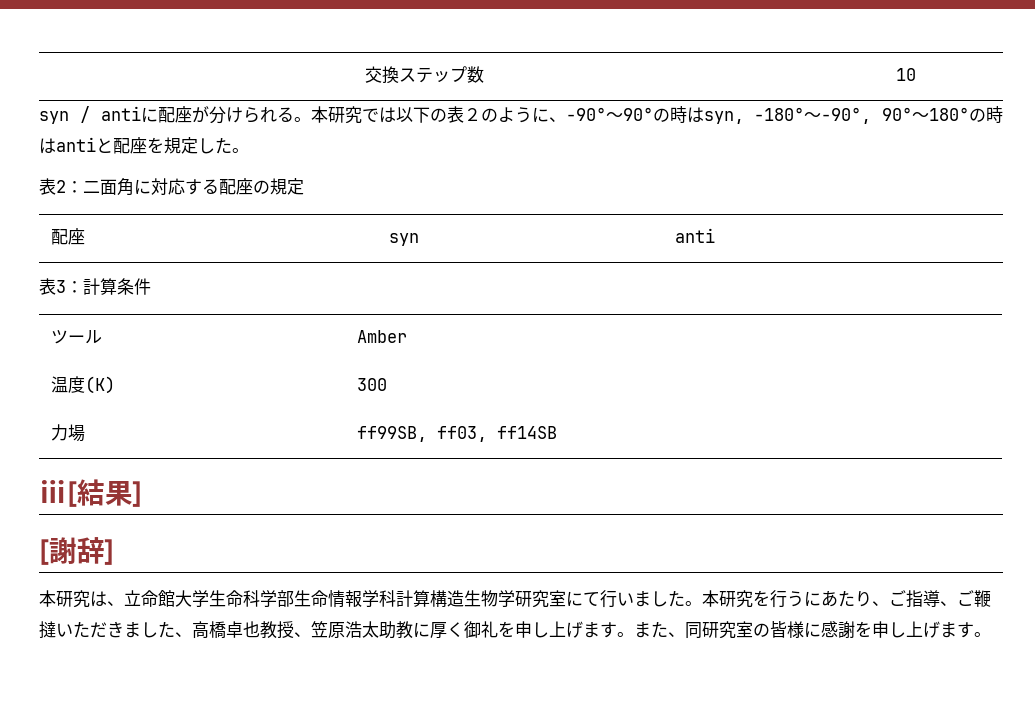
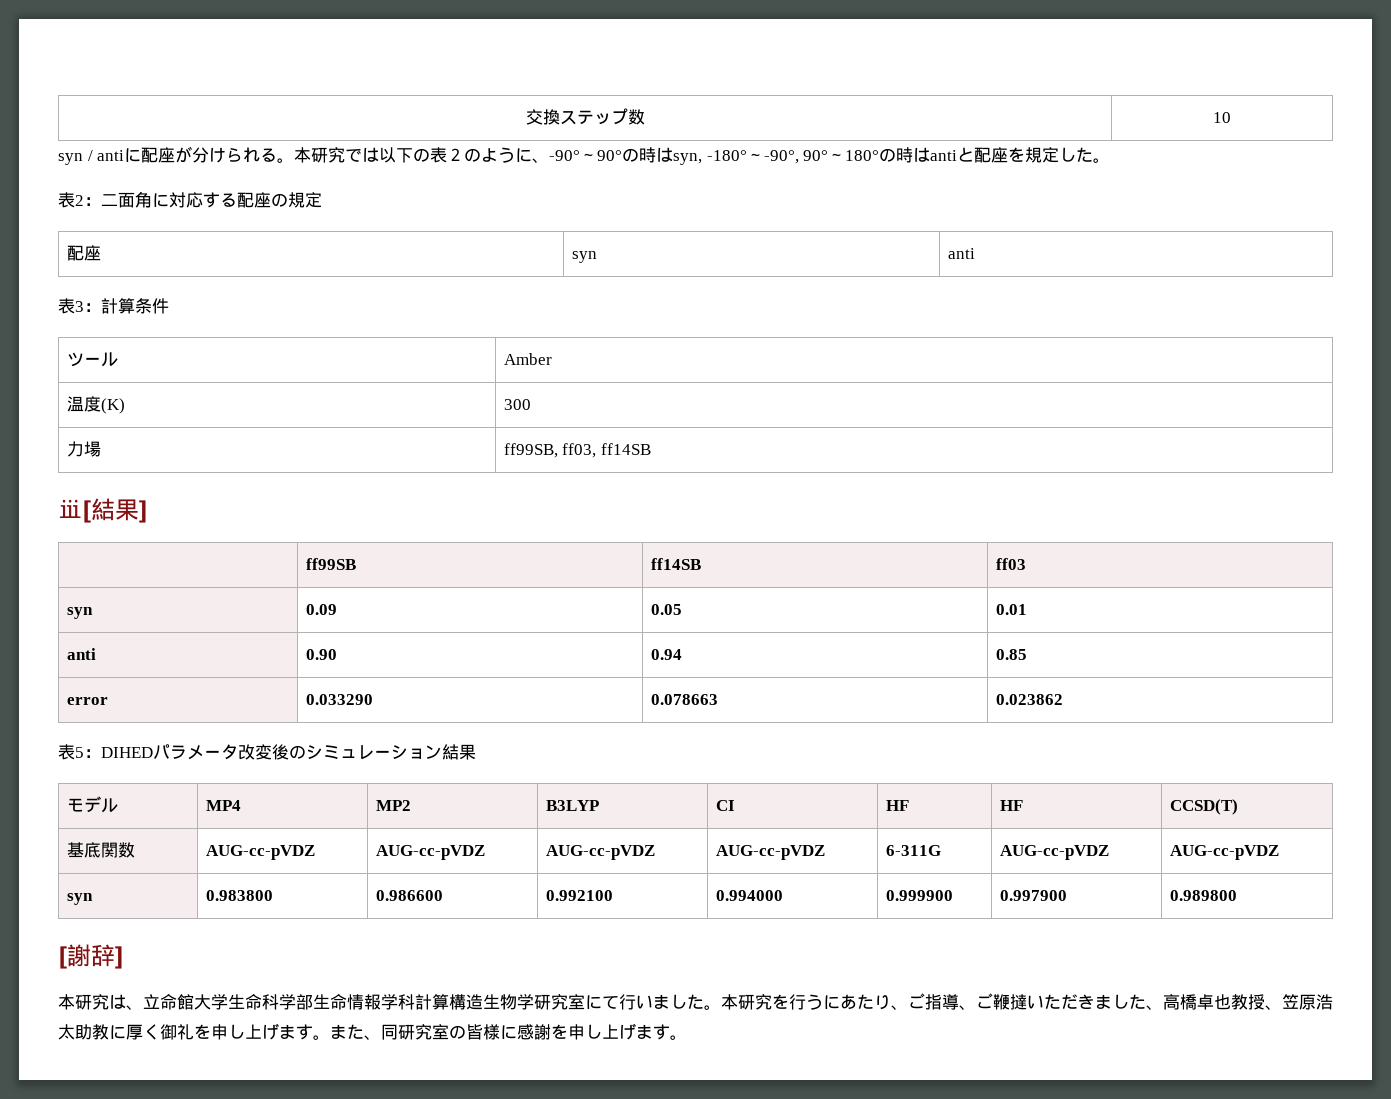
(142, 494) none -> [305,558,356,570] [650,558,701,570] [995,558,1026,570] [66,607,93,619] [305,604,337,615] [650,604,682,615] [995,604,1027,615] [66,648,96,660] [305,649,337,660] [650,649,682,660] [995,649,1027,660] [66,697,108,705] [305,694,373,705] [650,694,718,705] [995,694,1063,705] [58,744,476,760] [66,796,118,813] [205,800,241,811] [375,800,411,811] [545,800,599,811] [715,800,735,811] [885,800,909,811] [999,800,1023,811] [1169,799,1238,815] [66,842,135,858] [205,845,315,860] [375,845,485,860] [545,845,655,860] [715,845,825,860] [885,845,941,856] [999,845,1109,860] [1169,845,1279,860] [66,893,93,905] [205,890,273,901] [375,890,443,901] [545,890,613,901] [715,890,783,901] [885,890,953,901] [999,890,1067,901] [1169,890,1237,901] // | ff99SB | ff14SB | ff03 // syn | 0.09 | 0.05 | 0.01 // anti | 0.90 | 0.94 | 0.85 // error | 0.033290 | 0.078663 | 0.023862 // 表5：DIHEDパラメータ改変後のシミュレーション結果 // モデル | MP4 | MP2 | B3LYP | CI | HF | HF | CCSD(T) // 基底関数 | AUG-cc-pVDZ | AUG-cc-pVDZ | AUG-cc-pVDZ | AUG-cc-pVDZ | 6-311G | AUG-cc-pVDZ | AUG-cc-pVDZ // syn | 0.983800 | 0.986600 | 0.992100 | 0.994000 | 0.999900 | 0.997900 | 0.989800

